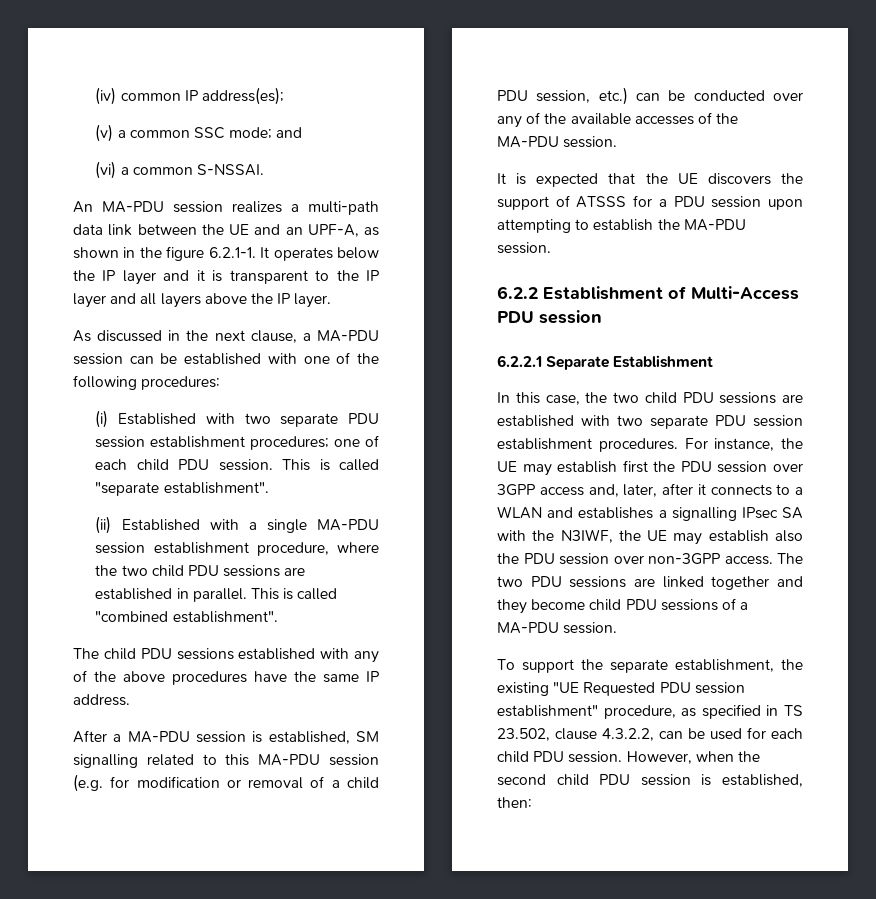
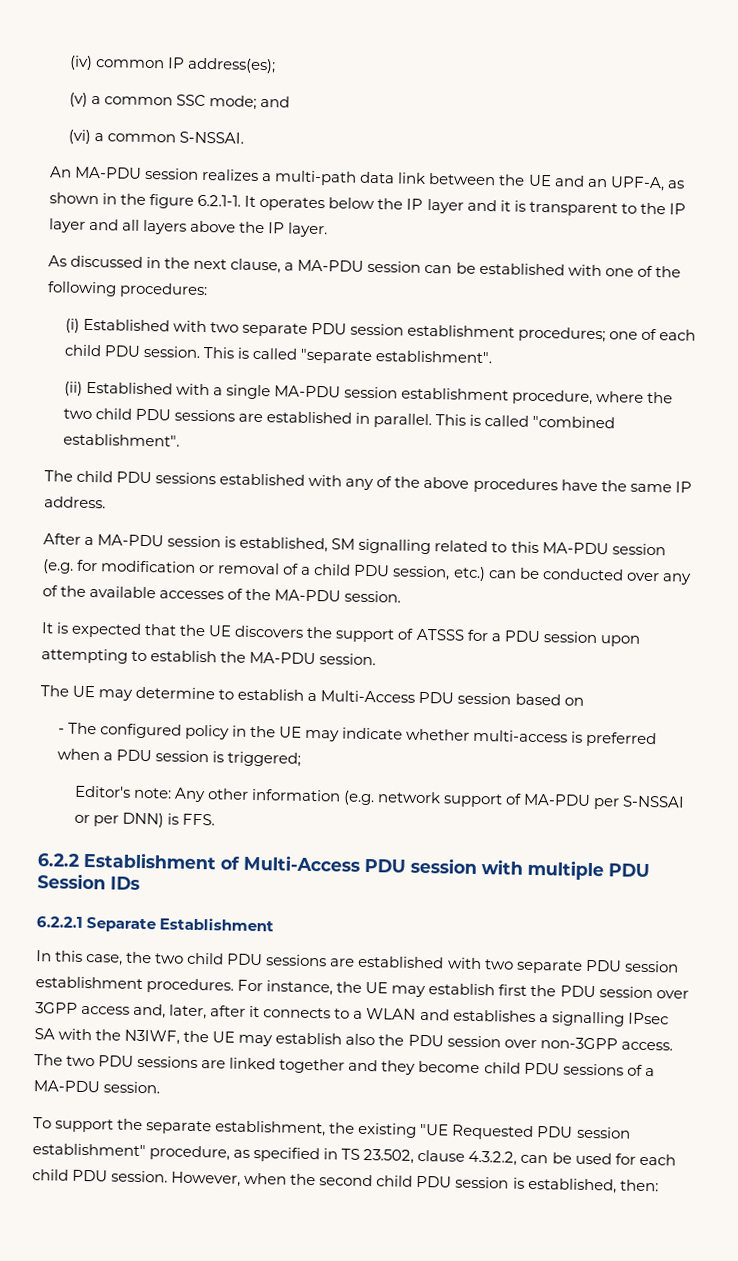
(551, 248) none -> [40,685,584,706] [57,722,658,748] [56,748,302,767] [73,785,686,810] [73,812,215,828] // The UE may determine to establish a Multi-Access PDU session based on // - The configured policy in the UE may indicate whether multi-access is preferred when a PDU session is triggered; // Editor's note: Any other information (e.g. network support of MA-PDU per S-NSSAI or per DNN) is FFS.
(602, 317) none -> [481,859,650,881] [37,873,140,890] with multiple PDU Session IDs

